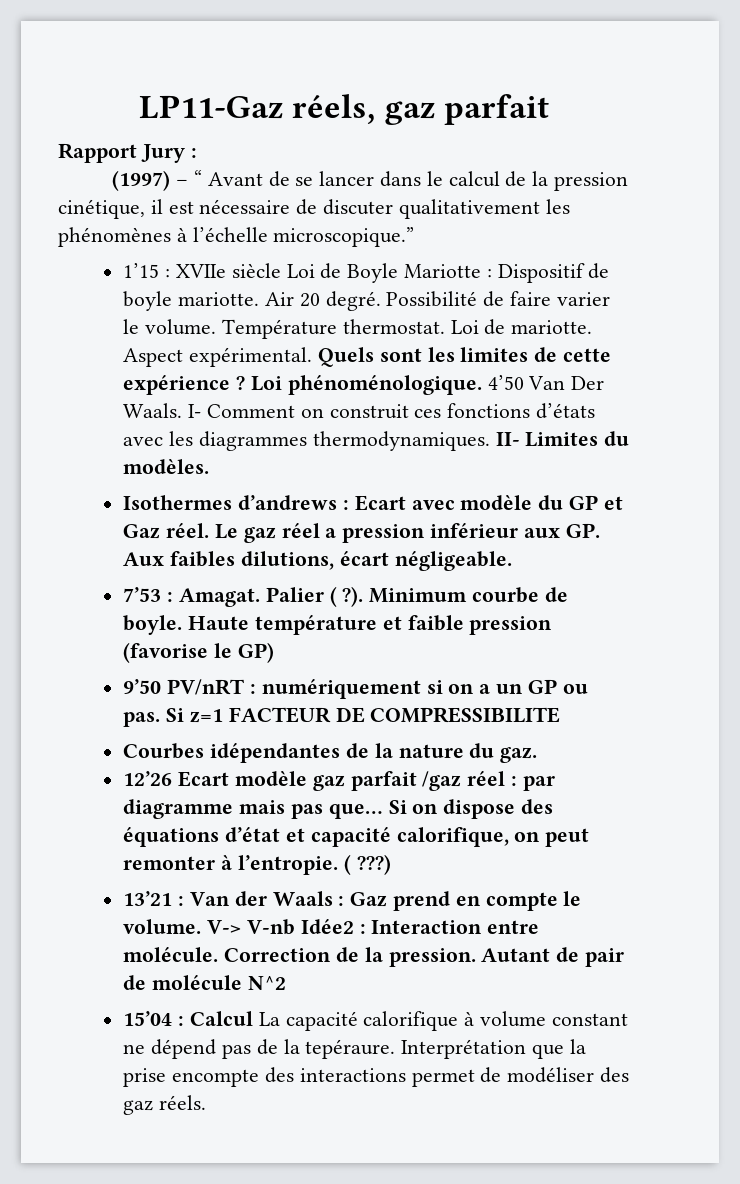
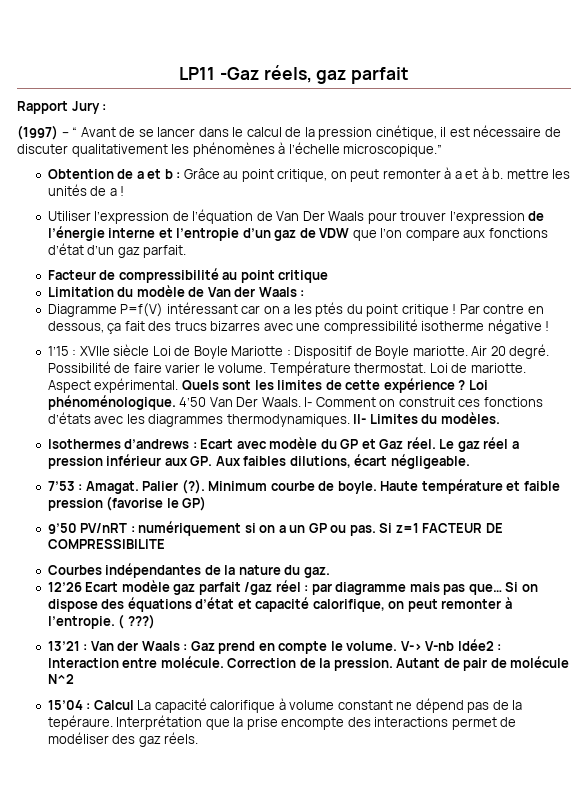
[139,95,284,119] LP11-Gaz -> [179,67,259,80] LP11 -Gaz
(415, 237) none -> [47,167,571,182] [47,184,125,196] [47,209,545,224] [47,226,548,241] [47,243,187,258] [47,268,329,283] [47,285,305,297] [47,302,544,317] [47,319,550,334] // Obtention de a et b : Grâce au point critique, on peut remonter à a et à b. mettre les unités de a ! // Utiliser l’expression de l’équation de Van Der Waals pour trouver l’expression de l’énergie interne et l’entropie d’un gaz de VDW que l’on compare aux fonctions d’état d’un gaz parfait. // Facteur de compressibilité au point critique // Limitation du modèle de Van der Waals : // Diagramme P=f(V) intéressant car on a les ptés du point critique ! Par contre en dessous, ça fait des trucs bizarres avec une compressibilité isotherme négative !
[123,291,173,311] boyle -> [375,346,410,359] Boyle
[329,586,364,607] ( ?). -> [181,479,205,494] (?).
[210,743,341,763] idépendantes -> [105,563,202,578] indépendantes

